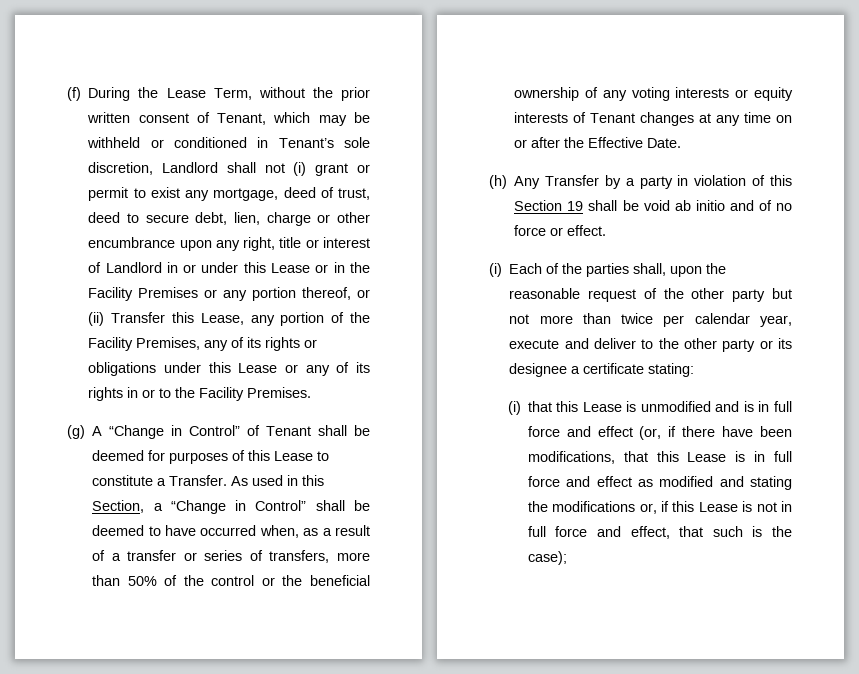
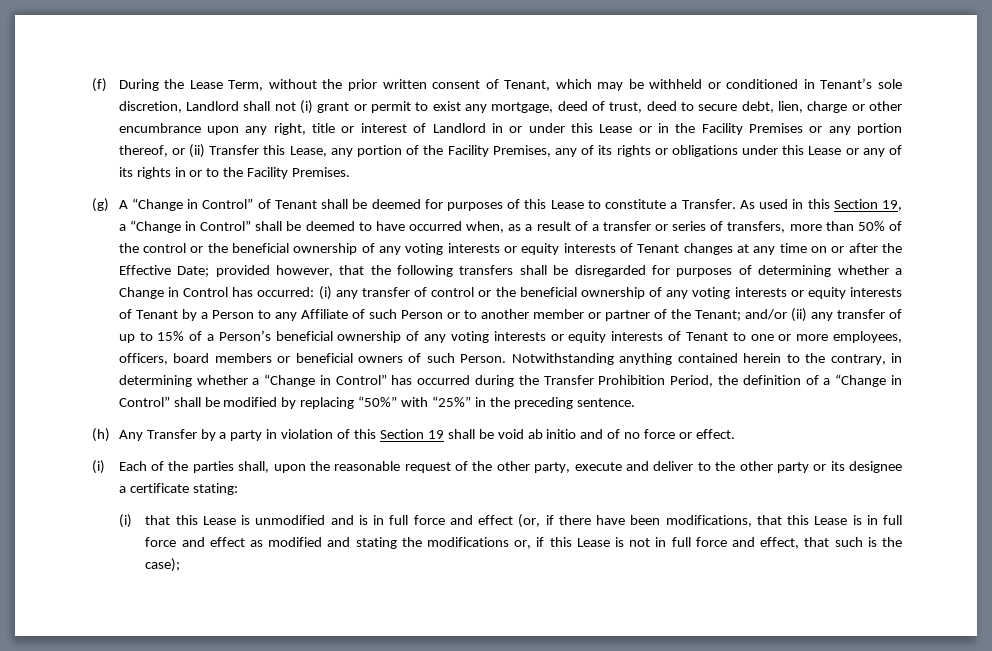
[92,500,145,513] Section, -> [833,199,903,211] Section 19,
[647,138,682,148] Date. -> [177,265,903,277] [118,286,902,300] [118,308,903,322] [118,330,902,343] [118,353,903,365] [118,374,902,387] [118,396,635,409] Date; provided however, that the following transfers shall be disregarded for purposes of determining whether a Change in Control has occurred: (i) any transfer of control or the beneficial ownership of any voting interests or equity interests of Tenant by a Person to any Affiliate of such Person or to another member or partner of the Tenant; and/or (ii) any transfer of up to 15% of a Person’s beneficial ownership of any voting interests or equity interests of Tenant to one or more employees, officers, board members or beneficial owners of such Person. Notwithstanding anything contained herein to the contrary, in determining whether a “Change in Control” has occurred during the Transfer Prohibition Period, the definition of a “Change in Control” shall be modified by replacing “50%” with “25%” in the preceding sentence.
[732,288,792,302] [509,313,792,327] party but not more than twice per calendar year, -> [534,462,571,473] party,

